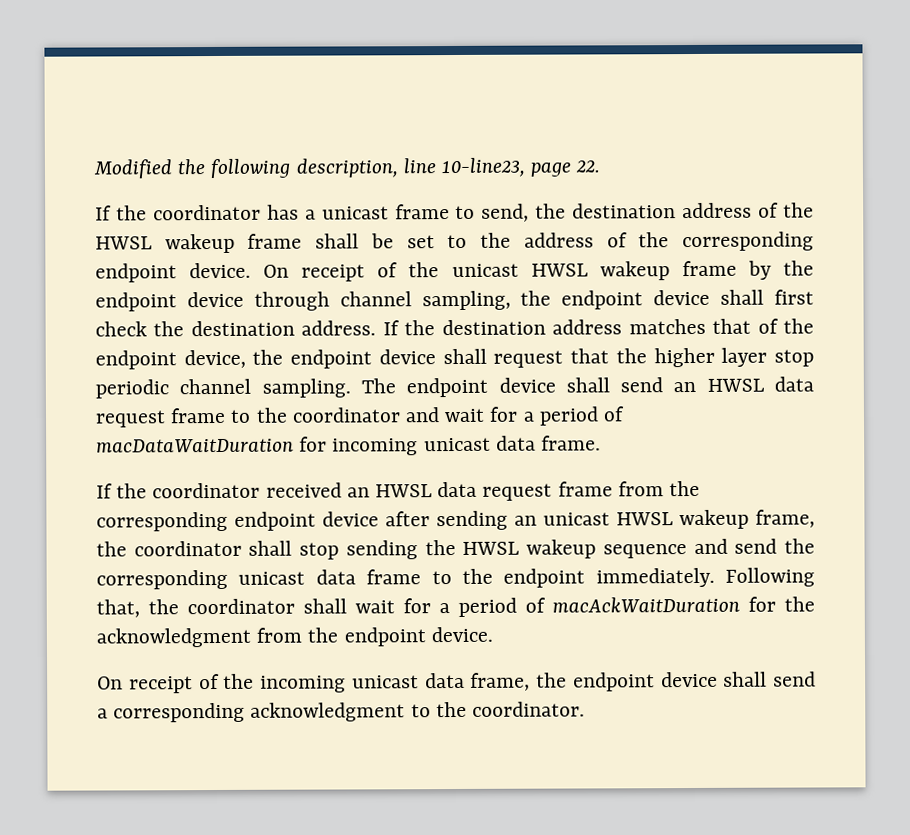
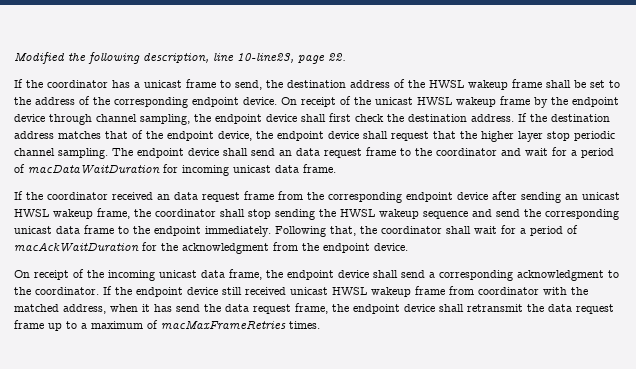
[706,378,764,392] HWSL -> (292, 153) none
[375,484,433,498] HWSL -> (170, 197) none
(586, 709) none -> [103,286,588,297] [14,303,614,314] [14,320,320,331] If the endpoint device still received unicast HWSL wakeup frame from coordinator with the matched address, when it has send the data request frame, the endpoint device shall retransmit the data request frame up to a maximum of macMaxFrameRetries times.

